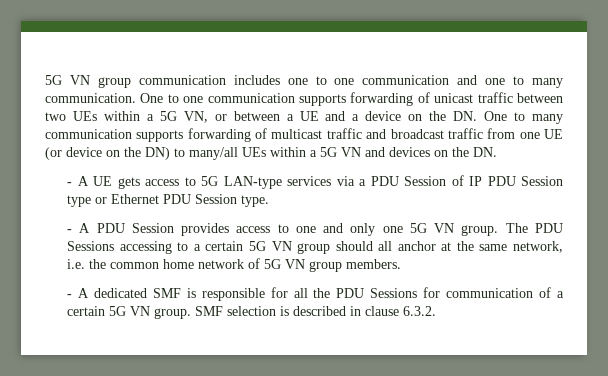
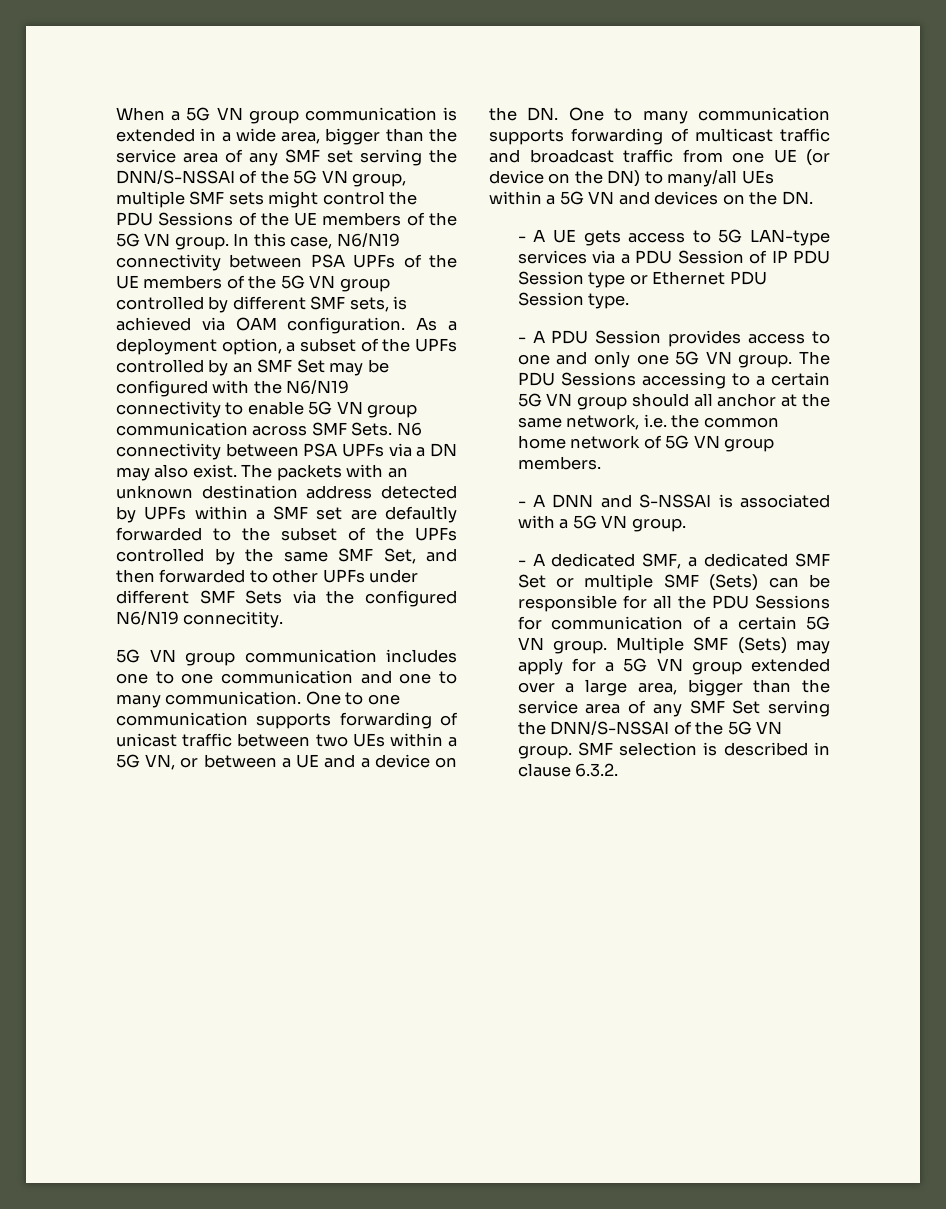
(45, 80) none -> [116,107,457,124] [116,128,457,145] [116,149,457,166] [116,170,407,187] [116,191,418,208] [116,212,457,226] [116,233,400,250] [116,254,457,271] [116,275,390,292] [116,296,408,313] [116,317,458,334] [116,338,457,355] [116,359,389,376] [116,380,350,397] [116,401,418,418] [116,422,422,436] [116,443,458,460] [116,464,408,481] [116,485,457,499] [116,506,457,523] [116,527,457,541] [116,548,457,565] [116,569,419,583] [116,590,457,607] [116,611,284,628] When a 5G VN group communication is extended in a wide area, bigger than the service area of any SMF set serving the DNN/S-NSSAI of the 5G VN group, multiple SMF sets might control the PDU Sessions of the UE members of the 5G VN group. In this case, N6/N19 connectivity between PSA UPFs of the UE members of the 5G VN group controlled by different SMF sets, is achieved via OAM configuration. As a deployment option, a subset of the UPFs controlled by an SMF Set may be configured with the N6/N19 connectivity to enable 5G VN group communication across SMF Sets. N6 connectivity between PSA UPFs via a DN may also exist. The packets with an unknown destination address detected by UPFs within a SMF set are defaultly forwarded to the subset of the UPFs controlled by the same SMF Set, and then forwarded to other UPFs under different SMF Sets via the configured N6/N19 connecitity. //
[93,288,196,298] dedicated SMF is -> [552,494,830,508] [517,515,686,532] [517,553,830,569] [517,574,830,591] DNN and S-NSSAI is associated with a 5G VN group. // - A dedicated SMF, a dedicated SMF Set or multiple SMF (Sets) can be
(192, 313) none -> [616,637,830,654] [517,658,830,675] [517,679,830,696] [517,700,830,717] [517,721,782,735] [517,745,572,759] Multiple SMF (Sets) may apply for a 5G VN group extended over a large area, bigger than the service area of any SMF Set serving the DNN/S-NSSAI of the 5G VN group.

